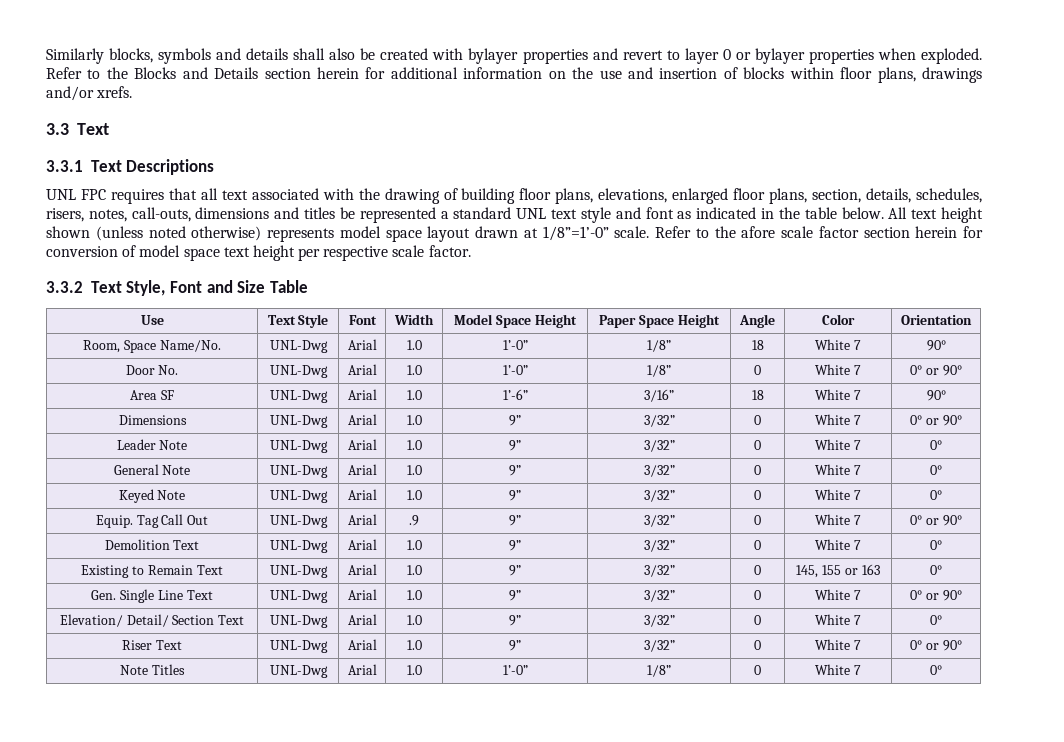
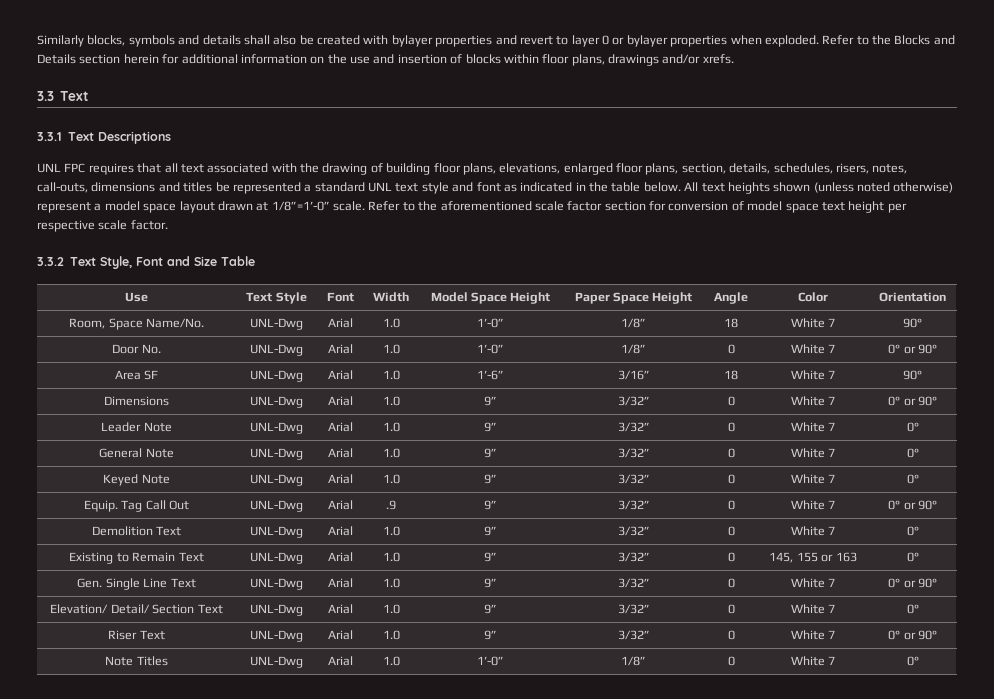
[941,207,984,223] height -> [727,182,770,194] heights
[267,228,334,242] represents -> [37,202,102,213] represent a
[741,226,776,238] afore -> [440,201,532,211] aforementioned
[915,226,958,238] herein -> (646, 206) none

